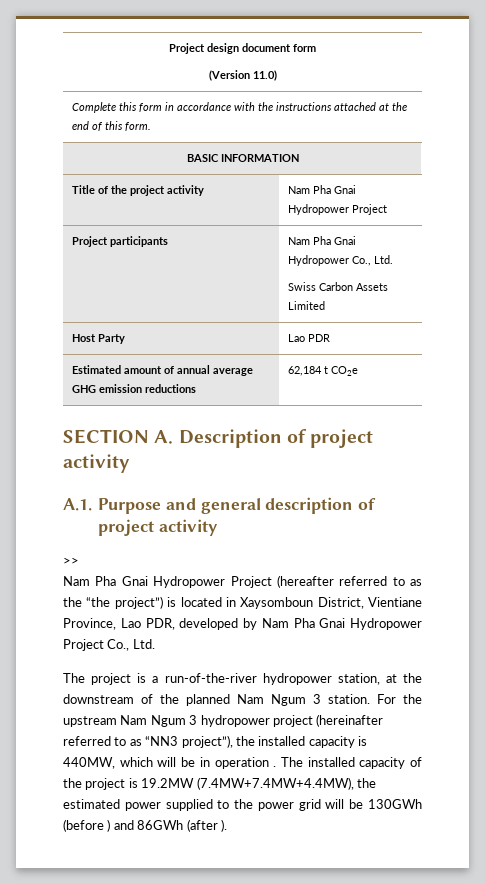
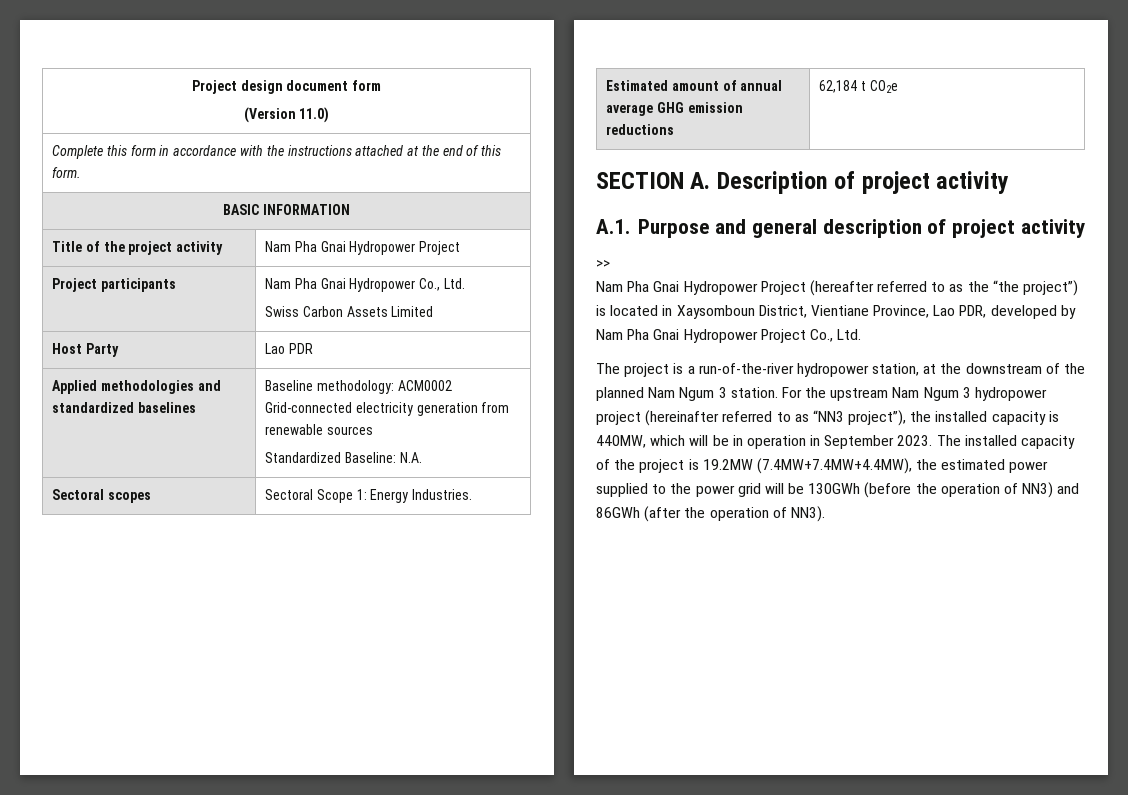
(330, 338) none -> [52,380,221,394] [52,402,196,413] [265,380,452,394] [265,402,510,416] [265,424,373,435] [265,452,422,463] [52,489,151,503] [265,489,473,503] // Applied methodologies and standardized baselines | Baseline methodology: ACM0002 Grid-connected electricity generation from renewable sources // Standardized Baseline: N.A. // Sectoral scopes | Sectoral Scope 1: Energy Industries.
[273,766,277,767] . -> [810,435,933,449] in September 2023.
[107,819,227,832] ) and 86GWh (after ). -> [915,482,1080,498] [596,506,825,522] the operation of NN3) and 86GWh (after the operation of NN3).

